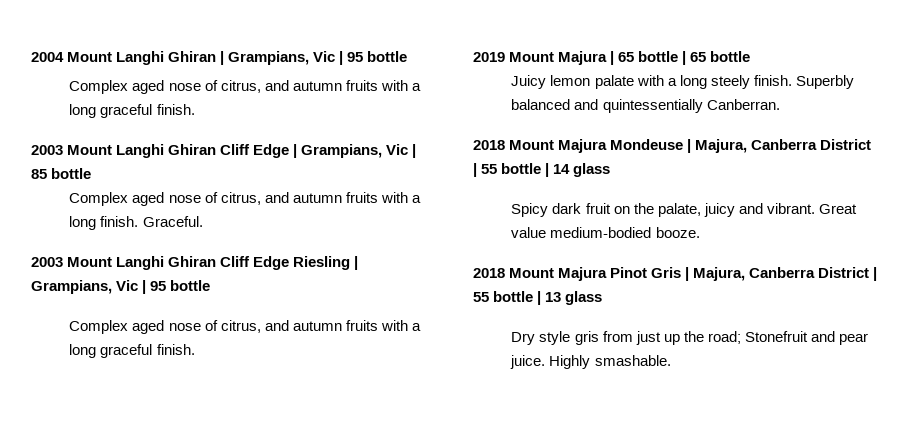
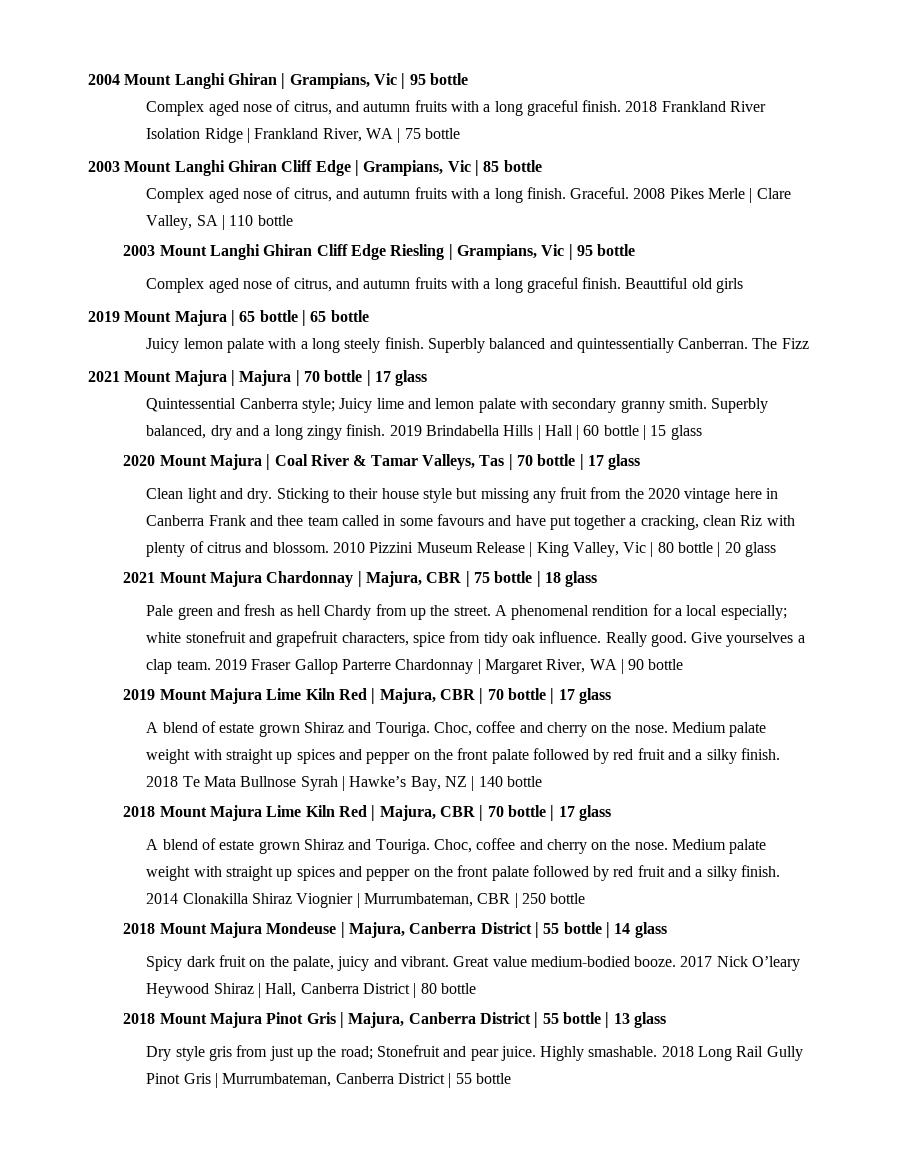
(195, 109) none -> [625,101,767,112] [146,128,460,143] 2018 Frankland River Isolation Ridge | Frankland River, WA | 75 bottle
(203, 221) none -> [633,188,791,203] [146,215,293,230] 2008 Pikes Merle | Clare Valley, SA | 110 bottle
(195, 349) none -> [625,277,744,293] Beauttiful old girls
(780, 104) none -> [752,338,809,349] [88,370,428,386] [146,398,769,413] [146,424,702,440] [123,454,641,470] [146,487,779,503] [146,514,795,530] [146,541,777,557] [123,571,598,587] [146,604,787,620] [146,631,805,647] [146,659,684,674] [123,688,611,704] [146,721,767,737] [146,748,781,764] [146,776,542,791] [123,805,611,821] [146,838,767,854] [146,865,781,881] [146,893,586,908] The Fizz // 2021 Mount Majura | Majura | 70 bottle | 17 glass // Quintessential Canberra style; Juicy lime and lemon palate with secondary granny smith. Superbly balanced, dry and a long zingy finish. 2019 Brindabella Hills | Hall | 60 bottle | 15 glass // 2020 Mount Majura | Coal River & Tamar Valleys, Tas | 70 bottle | 17 glass // Clean light and dry. Sticking to their house style but missing any fruit from the 2020 vintage here in Canberra Frank and thee team called in some favours and have put together a cracking, clean Riz with plenty of citrus and blossom. 2010 Pizzini Museum Release | King Valley, Vic | 80 bottle | 20 glass // 2021 Mount Majura Chardonnay | Majura, CBR | 75 bottle | 18 glass // Pale green and fresh as hell Chardy from up the street. A phenomenal rendition for a local especially; white stonefruit and grapefruit characters, spice from tidy oak influence. Really good. Give yourselves a clap team. 2019 Fraser Gallop Parterre Chardonnay | Margaret River, WA | 90 bottle // 2019 Mount Majura Lime Kiln Red | Majura, CBR | 70 bottle | 17 glass // A blend of estate grown Shiraz and Touriga. Choc, coffee and cherry on the nose. Medium palate weight with straight up spices and pepper on the front palate followed by red fruit and a silky finish. 2018 Te Mata Bullnose Syrah | Hawke’s Bay, NZ | 140 bottle // 2018 Mount Majura Lime Kiln Red | Majura, CBR | 70 bottle | 17 glass // A blend of estate grown Shiraz and Touriga. Choc, coffee and cherry on the nose. Medium palate weight with straight up spices and pepper on the front palate followed by red fruit and a silky finish. 2014 Clonakilla Shiraz Viognier | Murrumbateman, CBR | 250 bottle
(700, 232) none -> [680,956,801,971] [146,983,476,998] 2017 Nick O’leary Heywood Shiraz | Hall, Canberra District | 80 bottle
(671, 360) none -> [661,1046,803,1061] [146,1073,511,1088] 2018 Long Rail Gully Pinot Gris | Murrumbateman, Canberra District | 55 bottle

